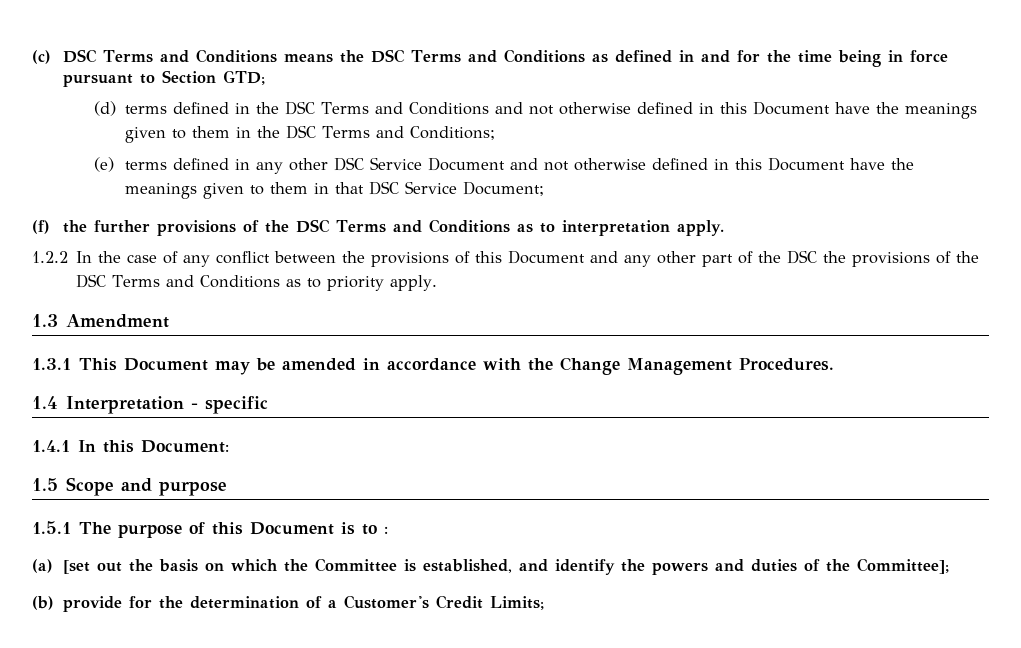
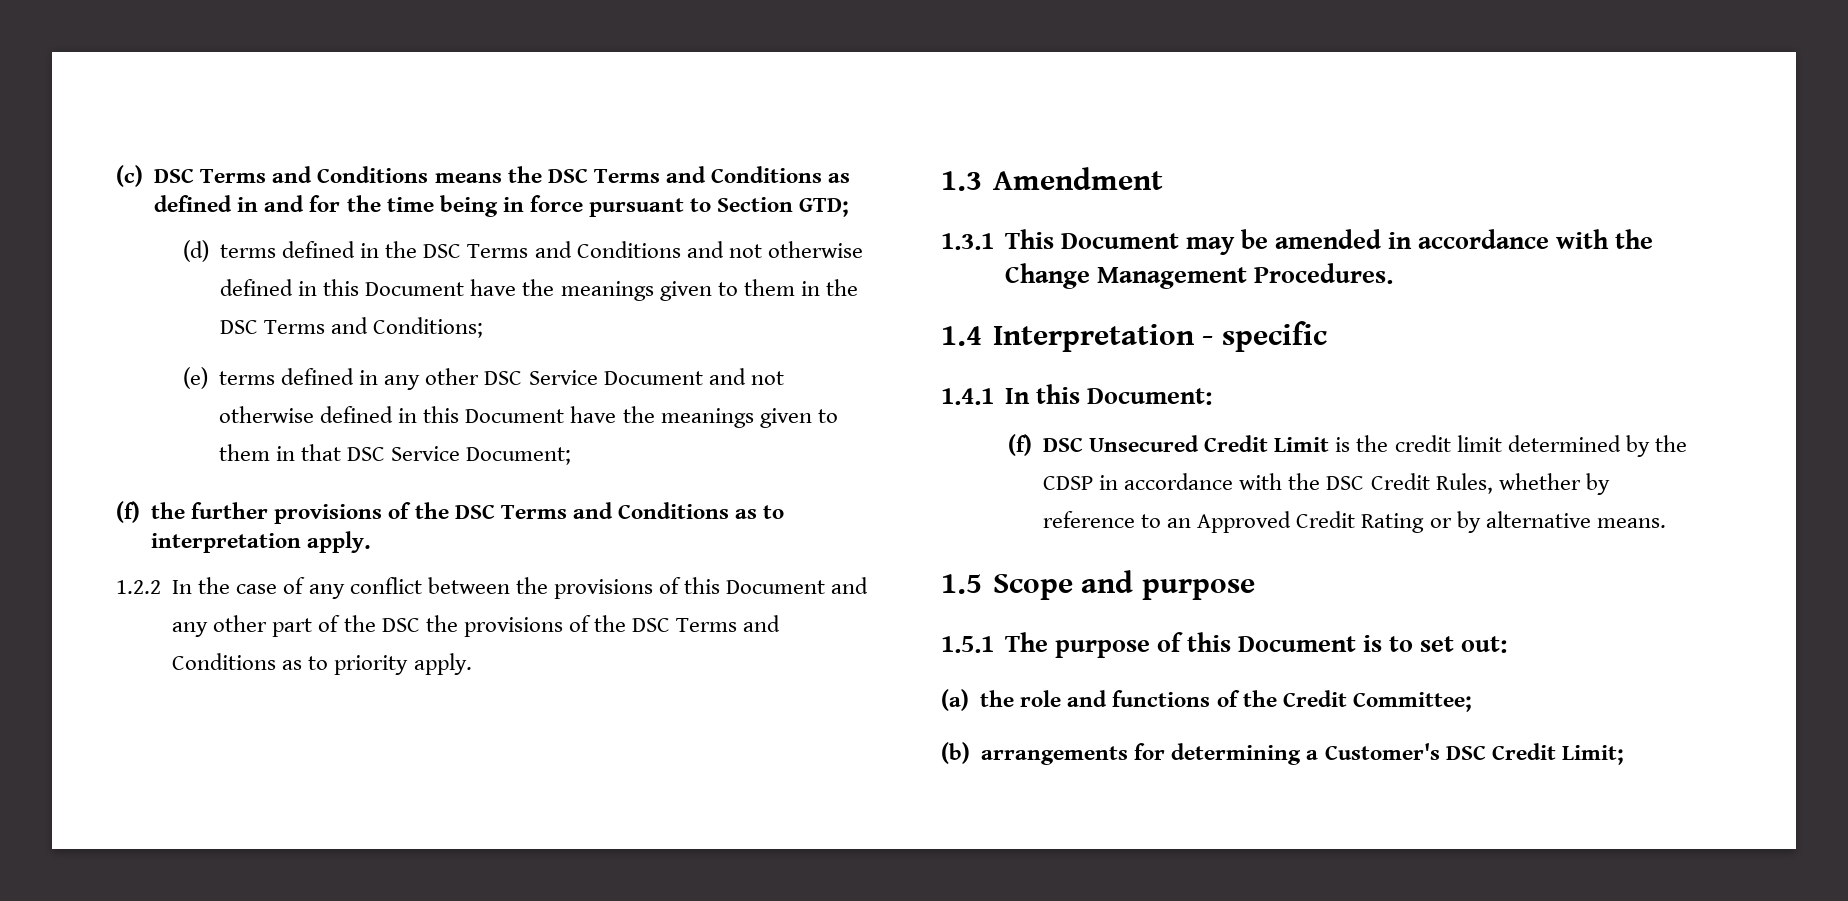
(230, 446) none -> [1007,434,1687,457] [1043,473,1610,495] [1043,511,1666,533] // (f) DSC Unsecured Credit Limit is the credit limit determined by the CDSP in accordance with the DSC Credit Rules, whether by reference to an Approved Credit Rating or by alternative means.
[384,526,389,534] : -> [1420,636,1508,653] set out:
[62,558,949,575] [32,595,544,612] [set out the basis on which the Committee is established, and identify the powers and duties of the Committee]; // (b) provide for the determination of a Customer's Credit Limits; -> [980,690,1472,712] [941,742,1624,765] the role and functions of the Credit Committee; // (b) arrangements for determining a Customer's DSC Credit Limit;

